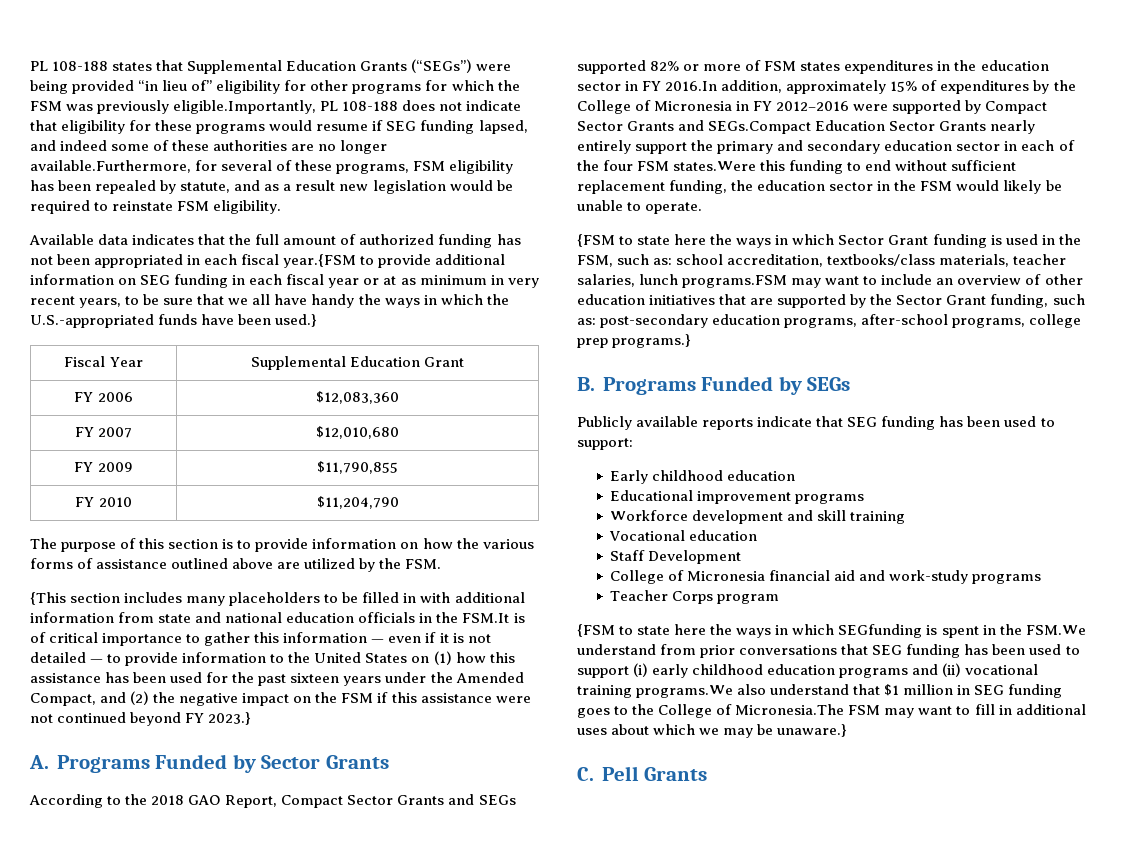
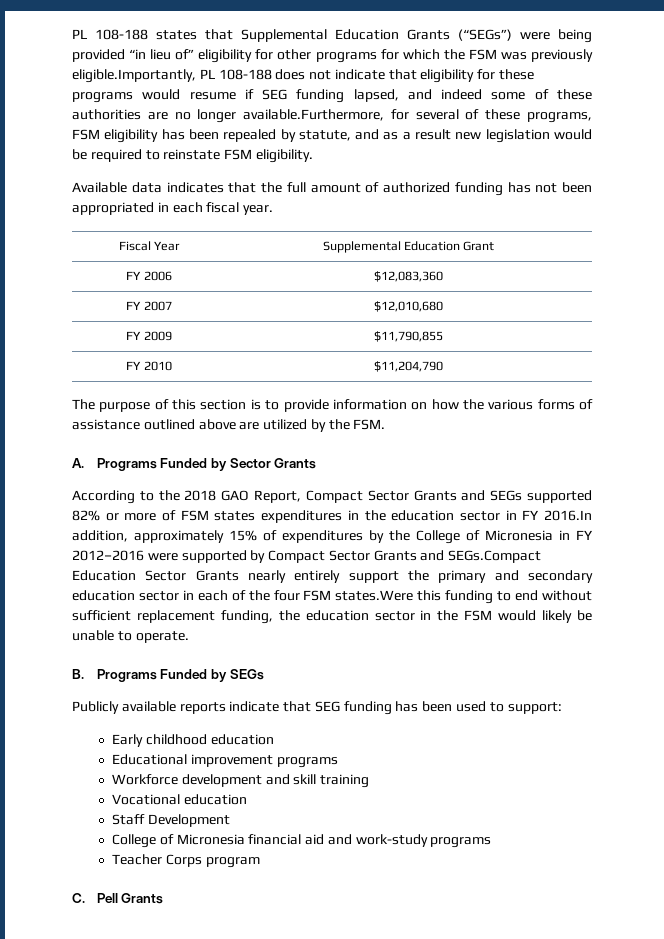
[283,254,506,268] [30,274,539,288] [30,294,509,308] [30,314,318,328] year.{FSM to provide additional information on SEG funding in each fiscal year or at as minimum in very recent years, to be sure that we all have handy the ways in which the U.S.-appropriated funds have been used.} -> [243,205,274,215] year.
[30,592,525,606] [30,612,525,623] [30,632,491,646] [30,651,515,666] [30,672,524,686] [30,691,531,706] [30,712,252,726] // {This section includes many placeholders to be filled in with additional information from state and national education officials in the FSM.It is of critical importance to gather this information — even if it is not detailed — to provide information to the United States on (1) how this assistance has been used for the past sixteen years under the Amended Compact, and (2) the negative impact on the FSM if this assistance were not continued beyond FY 2023.} -> (386, 424) none
[577,234,1081,248] [577,254,1067,267] [577,274,1083,288] [577,294,1085,308] [577,314,1082,328] [577,334,692,348] // {FSM to state here the ways in which Sector Grant funding is used in the FSM, such as: school accreditation, textbooks/class materials, teacher salaries, lunch programs.FSM may want to include an overview of other education initiatives that are supported by the Sector Grant funding, such as: post-secondary education programs, after-school programs, college prep programs.} -> (189, 637) none
[577,624,1086,638] [577,644,1080,658] [577,663,1039,678] [577,684,1063,698] [577,704,1086,718] [577,724,848,738] // {FSM to state here the ways in which SEGfunding is spent in the FSM.We understand from prior conversations that SEG funding has been used to support (i) early childhood education programs and (ii) vocational training programs.We also understand that $1 million in SEG funding goes to the College of Micronesia.The FSM may want to fill in additional uses about which we may be unaware.} -> (260, 862) none

